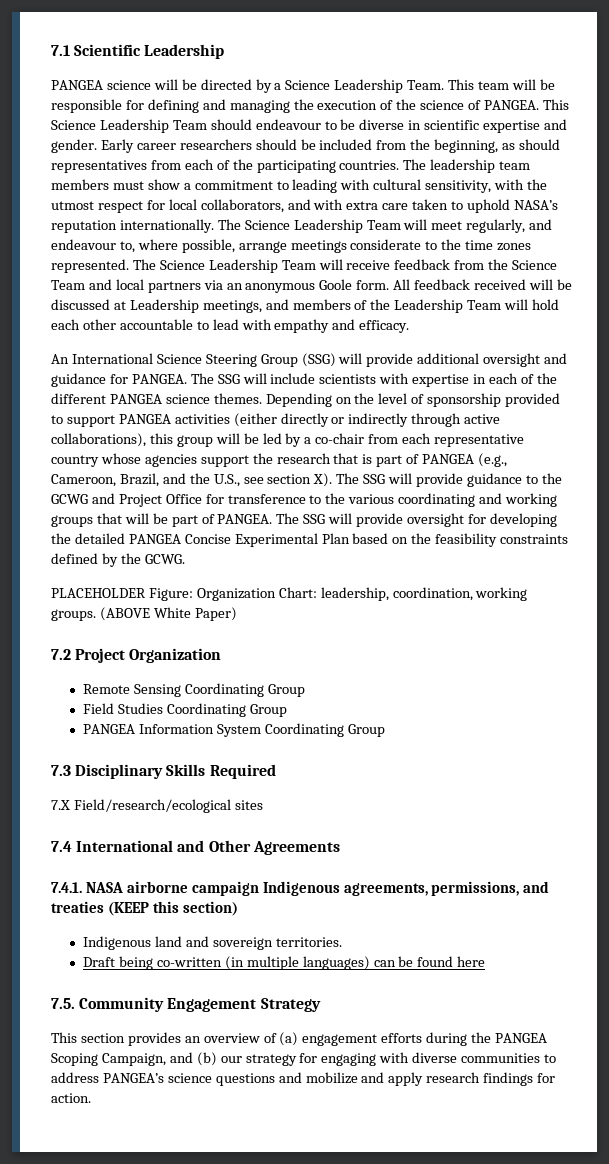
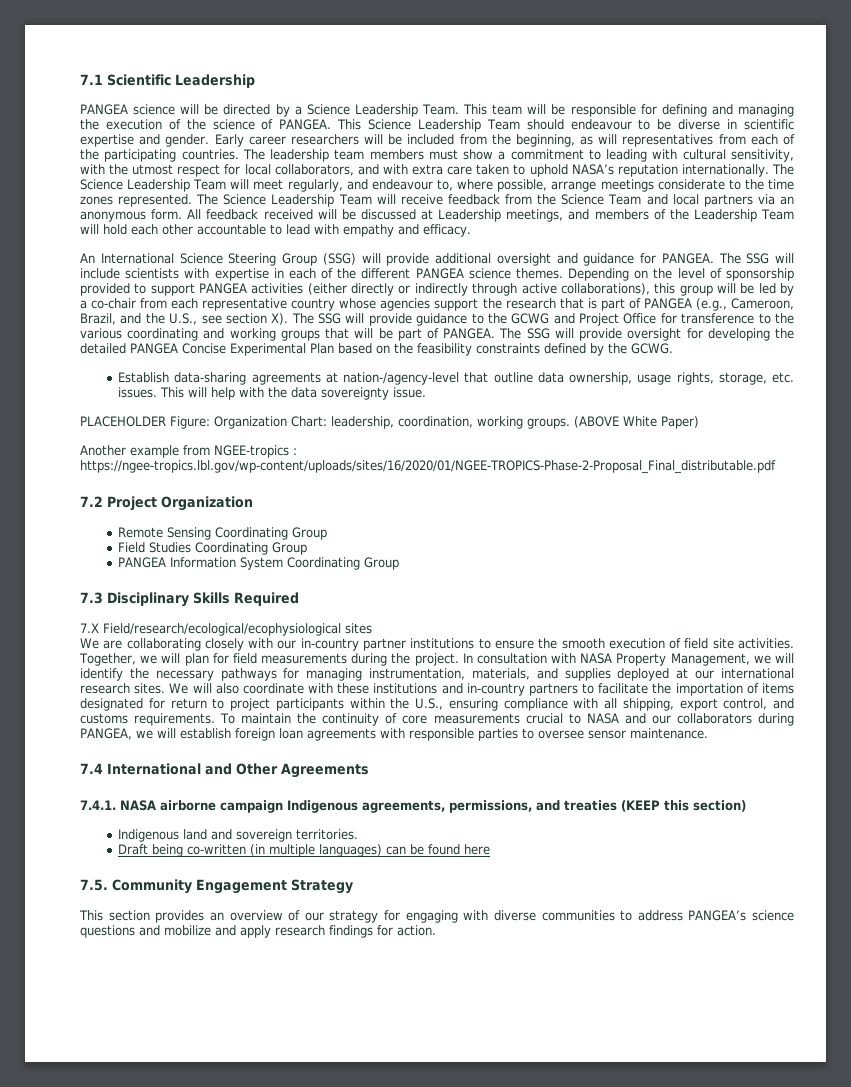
[255,139,297,150] should -> [364,134,384,144] will
[519,139,561,150] should -> [598,134,618,144] will
[319,279,353,290] Goole -> (146, 216) none
(185, 559) none -> [118,372,795,385] [118,387,427,400] // Establish data-sharing agreements at nation-/agency-level that outline data ownership, usage rights, storage, etc. issues. This will help with the data sovereignty issue.
(237, 614) none -> [80,445,297,458] [80,460,776,474] // Another example from NGEE-tropics : https://ngee-tropics.lbl.gov/wp-content/uploads/sites/16/2020/01/NGEE-TROPICS-Phase-2-Proposal_Final_distributable.pdf
[73,799,231,813] Field/research/ecological -> [103,623,341,636] Field/research/ecological/ecophysiological
(263, 805) none -> [80,638,794,651] [79,653,794,666] [80,668,794,681] [80,683,794,696] [80,698,794,711] [80,713,795,726] [80,728,708,741] // We are collaborating closely with our in-country partner institutions to ensure the smooth execution of field site activities. Together, we will plan for field measurements during the project. In consultation with NASA Property Management, we will identify the necessary pathways for managing instrumentation, materials, and supplies deployed at our international research sites. We will also coordinate with these institutions and in-country partners to facilitate the importation of items designated for return to project participants within the U.S., ensuring compliance with all shipping, export control, and customs requirements. To maintain the continuity of core measurements crucial to NASA and our collaborators during PANGEA, we will establish foreign loan agreements with responsible parties to oversee sensor maintenance.
[279,1032,548,1046] [51,1052,217,1066] (a) engagement efforts during the PANGEA Scoping Campaign, and (b) -> (301, 915) none

